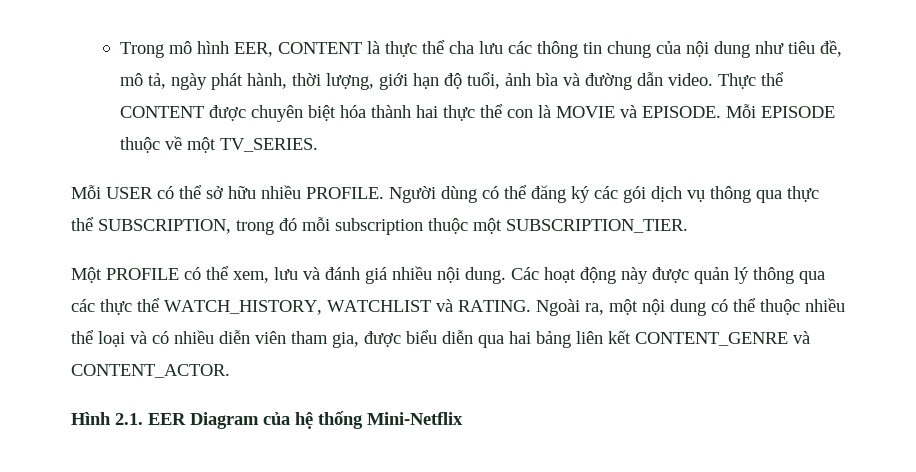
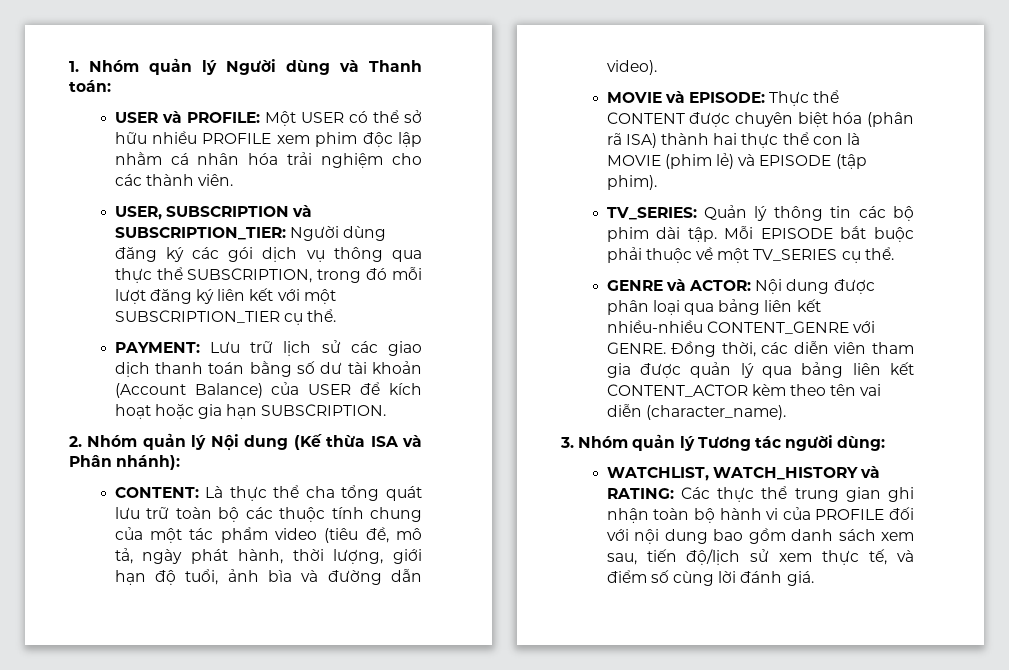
[119,40,815,58] Trong mô hình EER, CONTENT là thực thể cha lưu các thông tin chung của nội dung như tiêu -> [69,58,422,75] [69,80,111,92] [114,110,422,126] [114,131,422,147] [114,152,422,168] [114,174,234,186] [114,205,313,220] [114,226,387,241] [114,247,422,262] [114,267,422,283] [114,288,336,304] [114,309,337,325] [114,340,422,356] [114,361,422,377] [114,382,422,398] [114,404,387,419] [69,433,423,451] [69,455,181,470] [114,485,422,501] [114,507,422,522] [114,527,359,543] 1. Nhóm quản lý Người dùng và Thanh toán: // USER và PROFILE: Một USER có thể sở hữu nhiều PROFILE xem phim độc lập nhằm cá nhân hóa trải nghiệm cho các thành viên. // USER, SUBSCRIPTION và SUBSCRIPTION_TIER: Người dùng đăng ký các gói dịch vụ thông qua thực thể SUBSCRIPTION, trong đó mỗi lượt đăng ký liên kết với một SUBSCRIPTION_TIER cụ thể. // PAYMENT: Lưu trữ lịch sử các giao dịch thanh toán bằng số dư tài khoản (Account Balance) của USER để kích hoạt hoặc gia hạn SUBSCRIPTION. // 2. Nhóm quản lý Nội dung (Kế thừa ISA và Phân nhánh): // CONTENT: Là thực thể cha tổng quát lưu trữ toàn bộ các thuộc tính chung của một tác phẩm video (tiêu
[667,73,713,86] video. -> [606,60,657,75] [606,91,766,103] video). // MOVIE và EPISODE:
(366, 111) none -> [867,112,914,127] [606,133,657,148] (phân rã ISA)
[619,104,835,118] [119,136,318,153] [71,185,819,203] [71,217,688,235] [71,266,825,284] [71,298,845,316] [71,330,810,348] [71,364,230,378] [71,411,463,429] và EPISODE. Mỗi EPISODE thuộc về một TV_SERIES. // Mỗi USER có thể sở hữu nhiều PROFILE. Người dùng có thể đăng ký các gói dịch vụ thông qua thực thể SUBSCRIPTION, trong đó mỗi subscription thuộc một SUBSCRIPTION_TIER. // Một PROFILE có thể xem, lưu và đánh giá nhiều nội dung. Các hoạt động này được quản lý thông qua các thực thể WATCH_HISTORY, WATCHLIST và RATING. Ngoài ra, một nội dung có thể thuộc nhiều thể loại và có nhiều diễn viên tham gia, được biểu diễn qua hai bảng liên kết CONTENT_GENRE và CONTENT_ACTOR. // Hình 2.1. EER Diagram của hệ thống Mini-Netflix -> [664,153,867,169] [606,175,657,190] [606,205,914,221] [606,226,914,242] [606,247,894,263] [606,279,875,294] [606,299,821,315] [606,320,876,334] [606,341,914,357] [606,362,914,378] [606,384,882,397] [606,404,786,420] [560,434,886,451] [606,466,881,481] [606,486,914,502] [606,507,914,523] [606,528,914,544] [606,549,914,565] [606,570,814,586] (phim lẻ) và EPISODE (tập phim). // TV_SERIES: Quản lý thông tin các bộ phim dài tập. Mỗi EPISODE bắt buộc phải thuộc về một TV_SERIES cụ thể. // GENRE và ACTOR: Nội dung được phân loại qua bảng liên kết nhiều-nhiều CONTENT_GENRE với GENRE. Đồng thời, các diễn viên tham gia được quản lý qua bảng liên kết CONTENT_ACTOR kèm theo tên vai diễn (character_name). // 3. Nhóm quản lý Tương tác người dùng: // WATCHLIST, WATCH_HISTORY và RATING: Các thực thể trung gian ghi nhận toàn bộ hành vi của PROFILE đối với nội dung bao gồm danh sách xem sau, tiến độ/lịch sử xem thực tế, và điểm số cùng lời đánh giá.

